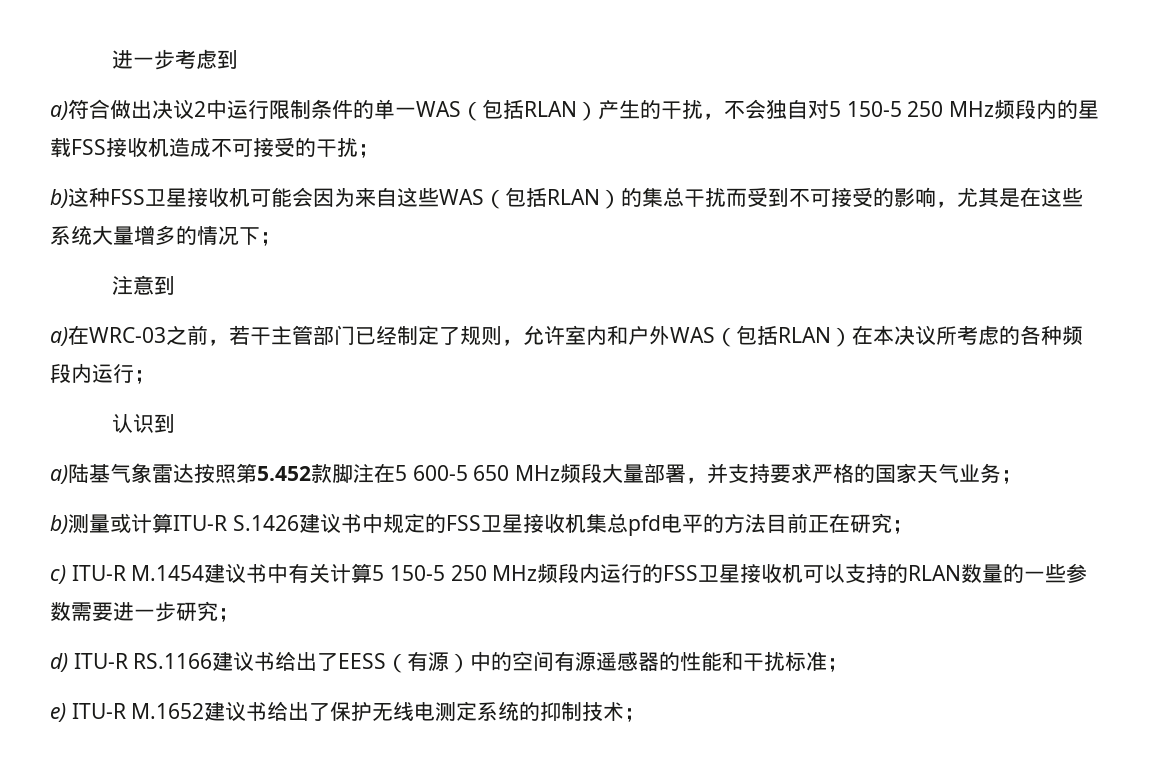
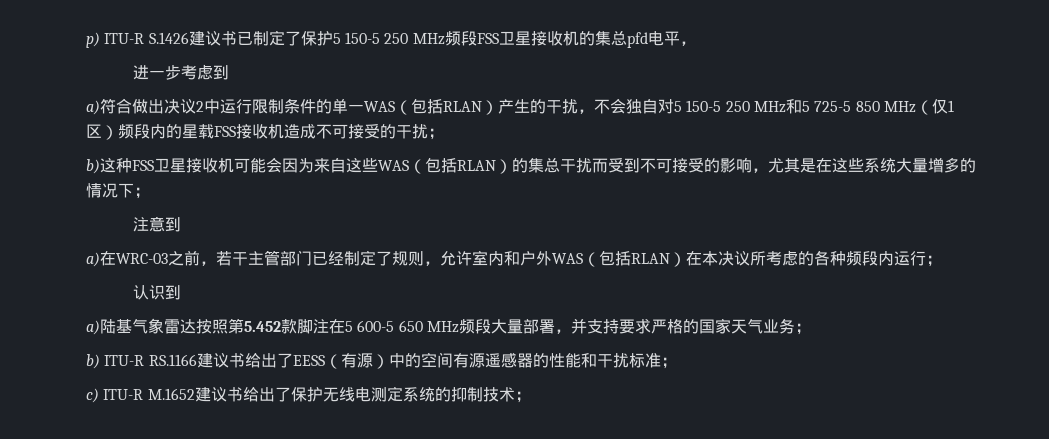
(111, 59) none -> [86,30,696,48] p) ITU-R S.1426建议书已制定了保护5 150-5 250 MHz频段FSS卫星接收机的集总pfd电平， //
(995, 109) none -> [785,99,954,115] [86,124,118,140] 和5 725-5 850 MHz（仅1区）
[68,513,913,536] [50,563,1088,584] [50,601,239,622] [50,653,68,672] 测量或计算ITU-R S.1426建议书中规定的FSS卫星接收机集总pfd电平的方法目前正在研究； // c) ITU-R M.1454建议书中有关计算5 150-5 250 MHz频段内运行的FSS卫星接收机可以支持的RLAN数量的一些参数需要进一步研究； // d) -> (100, 361) none
[50,703,66,722] e) -> [86,388,99,403] c)

